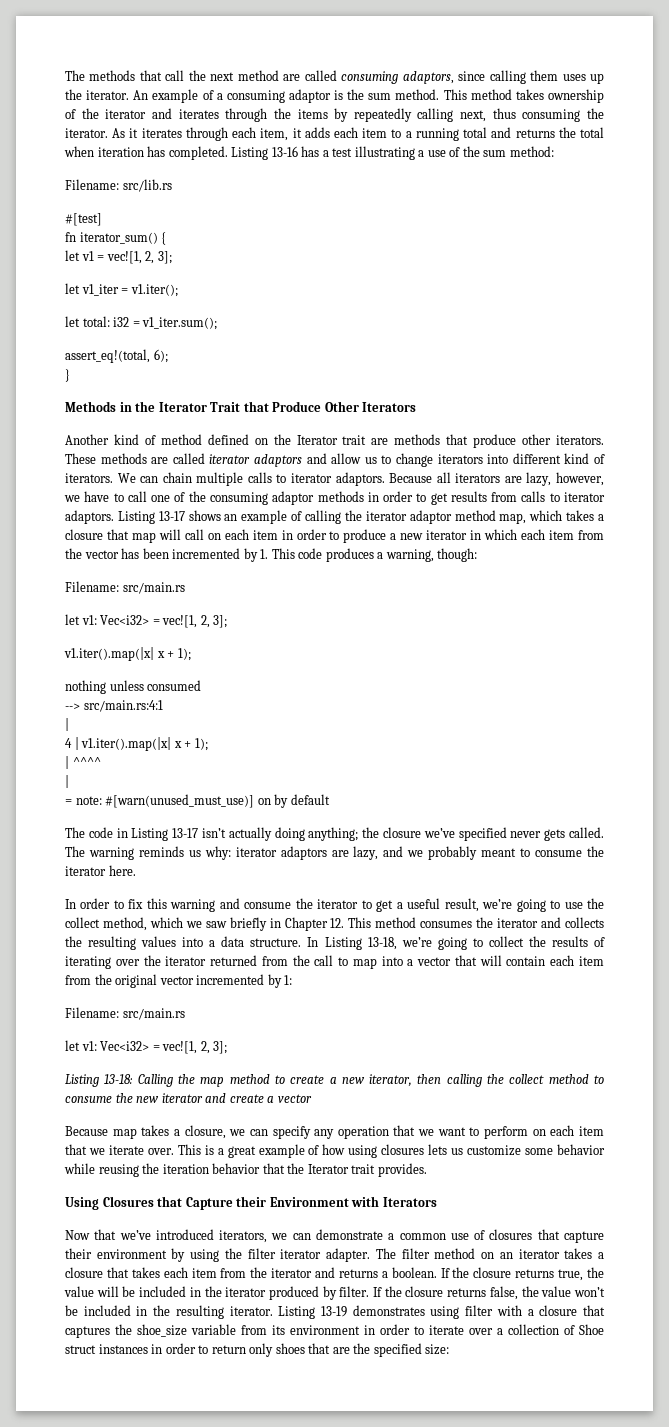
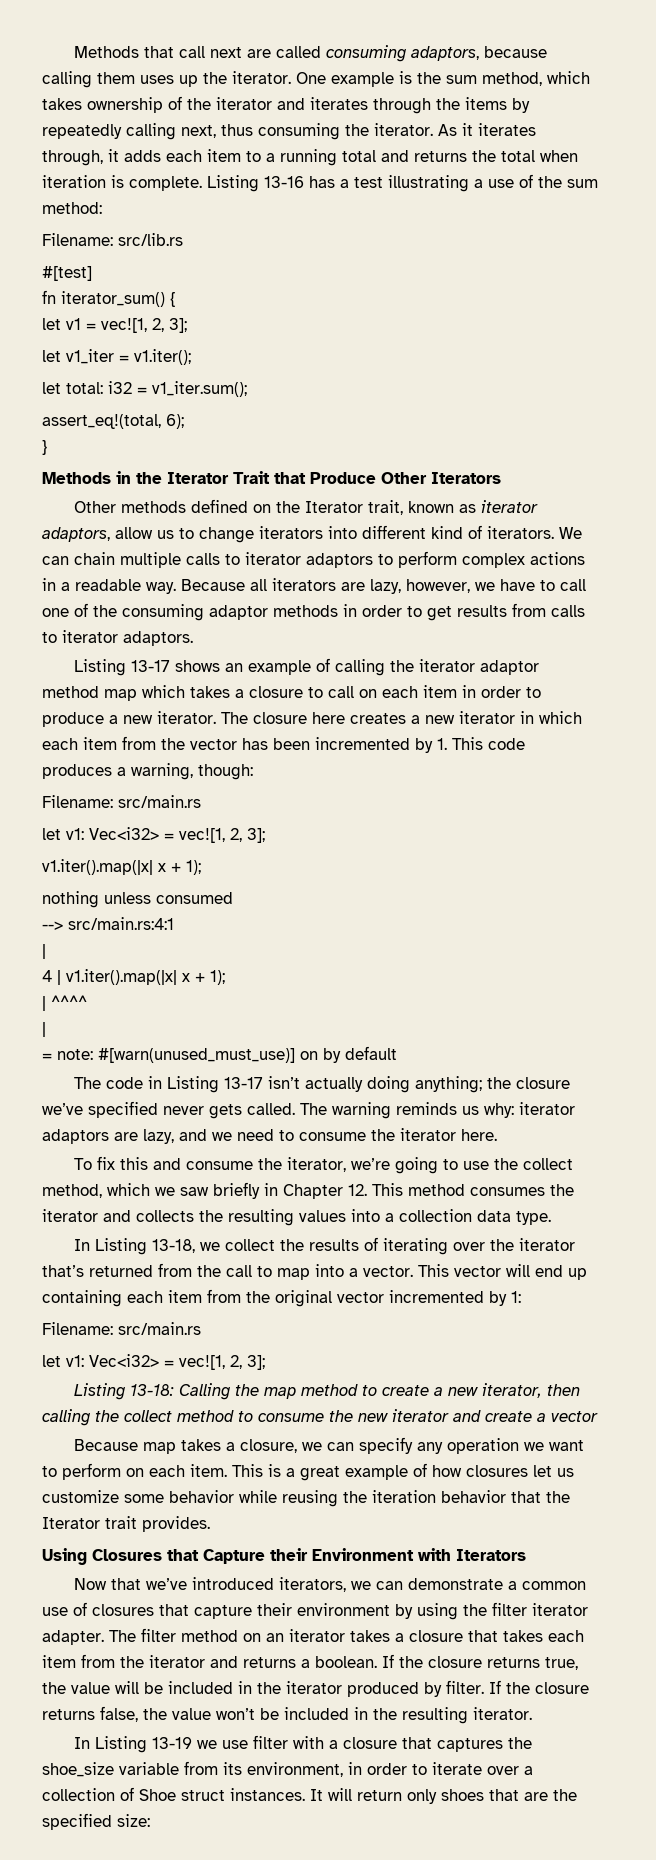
[65,70,279,81] The methods that call the next method -> [73,46,242,58] Methods that call next
[458,71,486,81] since -> [483,46,547,58] because
[133,89,512,103] An example of a consuming adaptor is the sum method. This method -> [296,71,590,87] One example is the sum method, which
[185,127,289,141] through each item, -> [42,150,103,166] through,
[147,146,228,160] has completed. -> [111,175,202,191] is complete.
[65,434,604,448] [65,453,327,467] Another kind of method defined on the Iterator trait are methods that produce other iterators. These methods are called iterator adaptors and -> [73,499,538,515] [42,527,110,542] Other methods defined on the Iterator trait, known as iterator adaptors,
[335,472,385,486] adaptors. -> [306,551,585,568] [42,578,176,594] adaptors to perform complex actions in a readable way.
(114, 517) none -> (193, 638) //
[499,513,527,524] map, -> [104,689,137,701] map
[106,529,181,543] that map will -> [308,687,323,698] to
(424, 536) none -> [157,711,455,724] iterator. The closure here creates a new
[428,846,517,860] probably meant -> [237,1129,274,1141] need
[65,898,124,909] In order to -> [73,1158,92,1170] To
[170,899,216,912] warning -> (148, 1163) none
[317,898,479,912] iterator to get a useful result, -> [286,1157,346,1172] iterator,
[221,936,483,950] data structure. In Listing 13-18, we’re going to -> [399,1209,551,1225] [73,1238,220,1255] collection data type. // In Listing 13-18, we
(207, 961) none -> [42,1265,84,1277] that’s
[417,955,546,966] vector that will contain -> [363,1264,587,1280] [42,1290,122,1307] vector. This vector will end up containing
[393,1125,416,1136] that -> (519, 1446) none
[578,1126,604,1136] [65,1144,174,1155] item that we iterate over. -> [190,1464,227,1477] item.
[348,1144,448,1158] using closures lets -> [466,1465,552,1477] closures let
(273, 1311) none -> [73,1737,90,1749] // In
[352,1305,460,1319] demonstrates using -> [196,1740,248,1749] we use
[290,1325,360,1335] environment -> [247,1762,343,1777] environment,
[98,1343,209,1354] instances in order to -> [230,1788,352,1801] instances. It will

